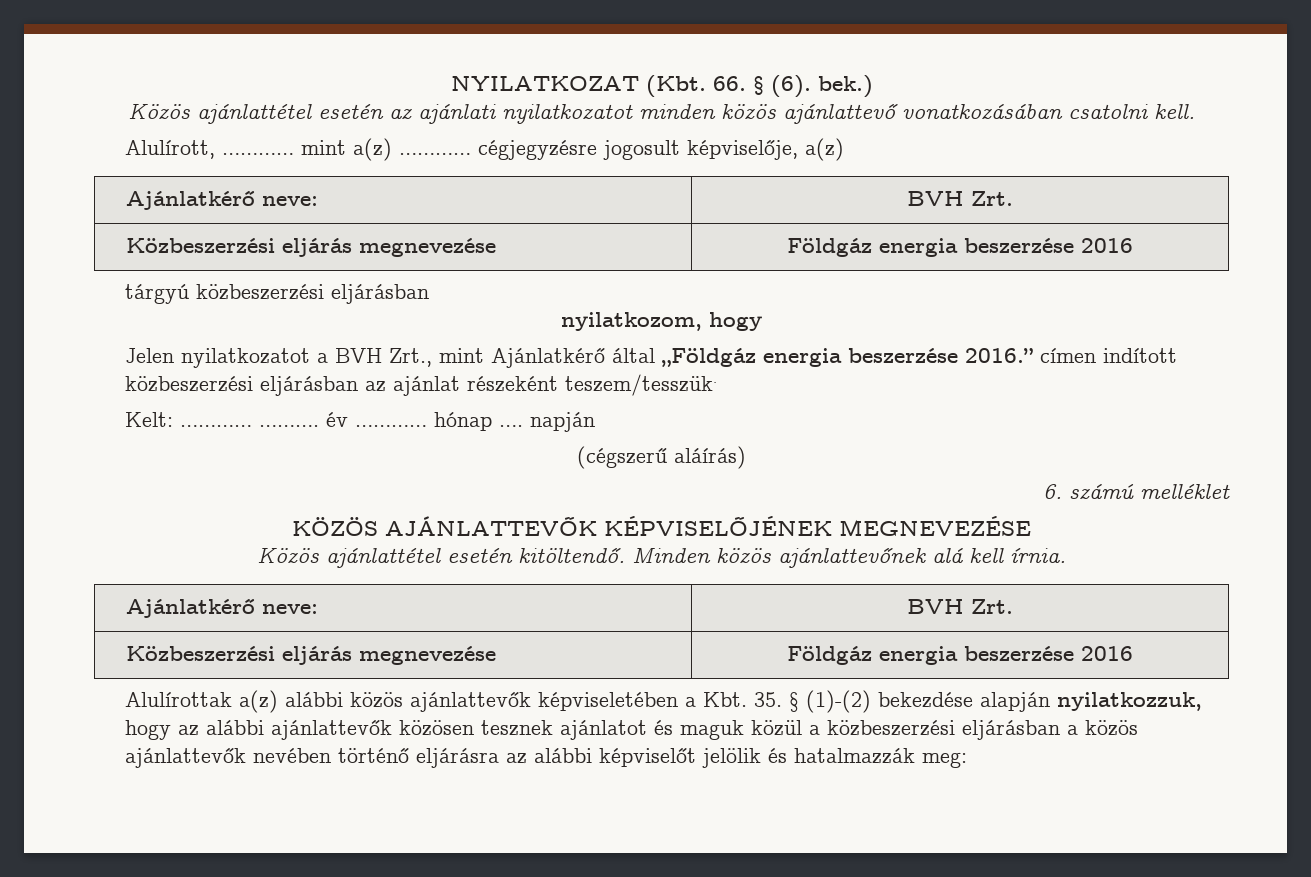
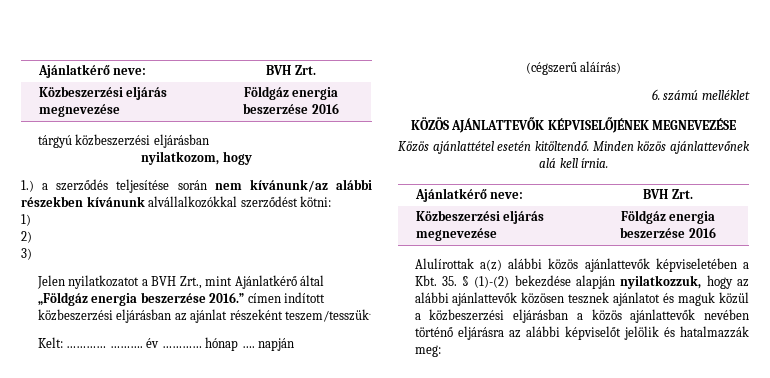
[450,75,873,98] [128,103,1195,124] [125,138,845,161] NYILATKOZAT (Kbt. 66. § (6). bek.) // Közös ajánlattétel esetén az ajánlati nyilatkozatot minden közös ajánlattevő vonatkozásában csatolni kell. // Alulírott, ………… mint a(z) ………… cégjegyzésre jogosult képviselője, a(z) // -> (37, 71) none
(762, 321) none -> [21,179,373,193] [21,196,332,208] [21,214,31,226] [21,231,32,243] [21,248,32,260] // 1.) a szerződés teljesítése során nem kívánunk/az alábbi részekben kívánunk alvállalkozókkal szerződést kötni: // 1) // 2) // 3)

